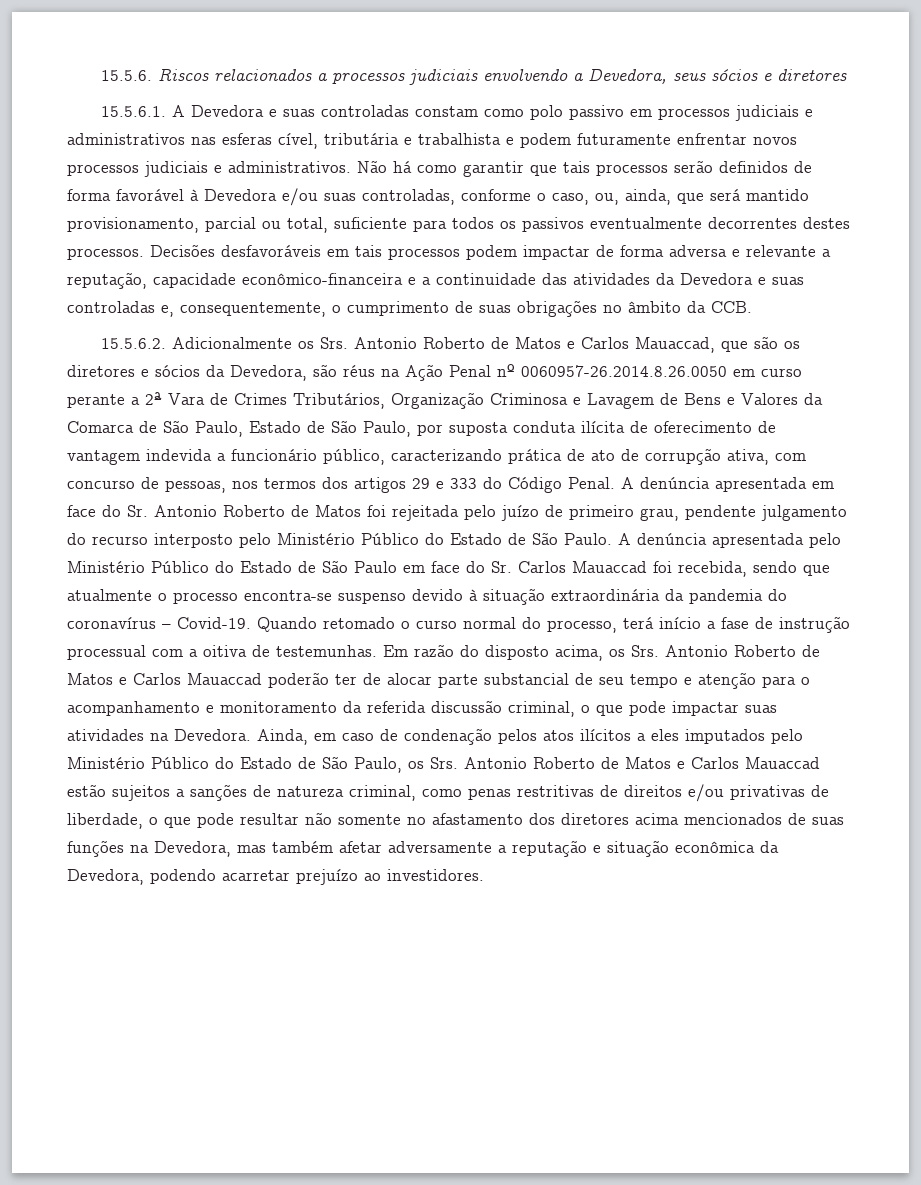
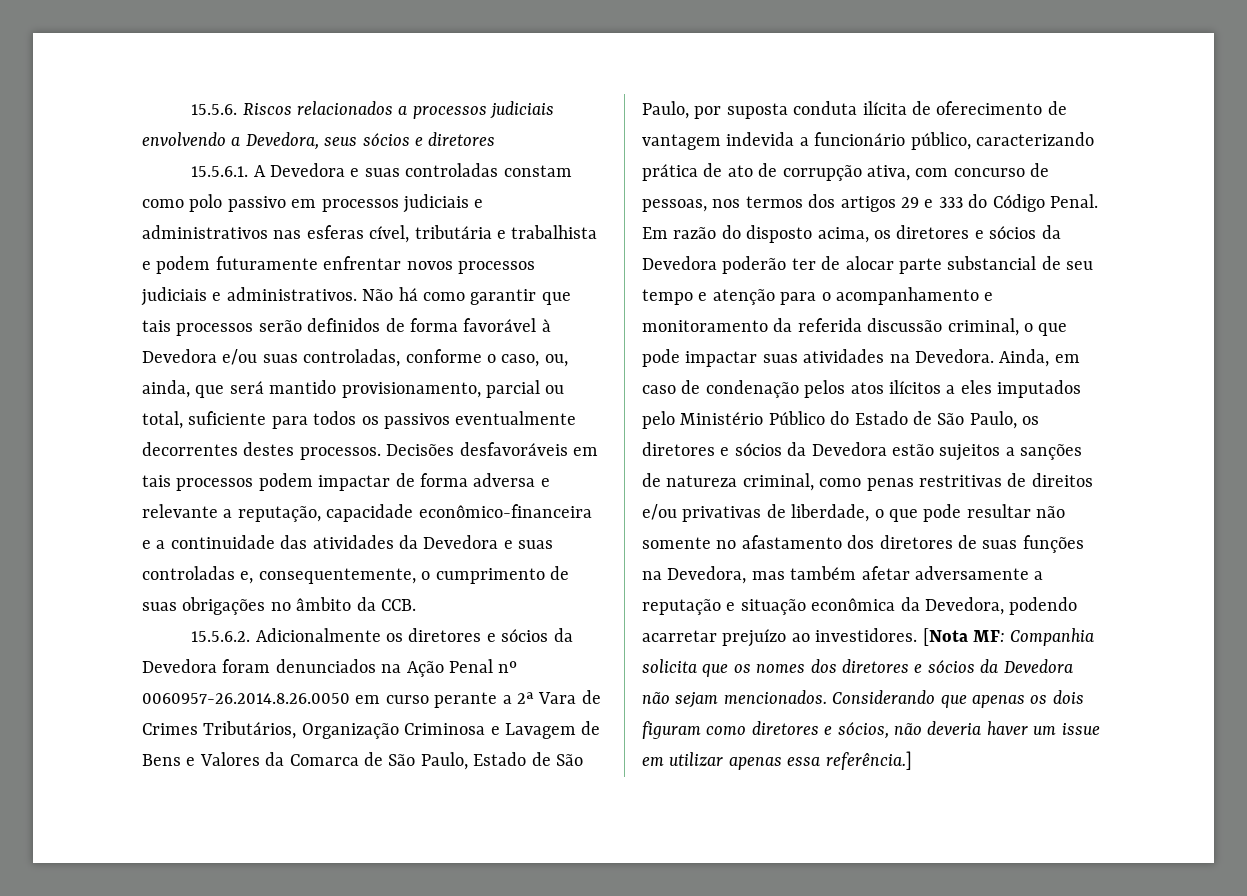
[320,336,801,353] [67,364,375,381] Srs. Antonio Roberto de Matos e Carlos Mauaccad, que são os diretores e sócios da Devedora, são réus -> [408,628,573,642] [142,659,376,673] diretores e sócios da Devedora foram denunciados
[621,477,834,492] [67,505,847,521] [67,532,841,548] [67,560,830,577] [67,588,787,605] [67,616,850,633] [67,645,377,660] A denúncia apresentada em face do Sr. Antonio Roberto de Matos foi rejeitada pelo juízo de primeiro grau, pendente julgamento do recurso interposto pelo Ministério Público do Estado de São Paulo. A denúncia apresentada pelo Ministério Público do Estado de São Paulo em face do Sr. Carlos Mauaccad foi recebida, sendo que atualmente o processo encontra-se suspenso devido à situação extraordinária da pandemia do coronavírus – Covid-19. Quando retomado o curso normal do processo, terá início a fase de instrução processual com a oitiva de testemunhas. -> (1098, 201) none
[631,645,820,657] [67,673,262,685] Srs. Antonio Roberto de Matos e Carlos Mauaccad -> [896,225,1061,239] [642,256,717,270] diretores e sócios da Devedora
[430,757,820,769] Srs. Antonio Roberto de Matos e Carlos Mauaccad -> [642,442,887,456] diretores e sócios da Devedora
[635,813,782,825] acima mencionados -> (953, 542) none
(484, 875) none -> [922,628,1095,646] [642,659,1073,677] [642,690,1084,708] [642,721,1100,739] [642,751,912,770] [Nota MF: Companhia solicita que os nomes dos diretores e sócios da Devedora não sejam mencionados. Considerando que apenas os dois figuram como diretores e sócios, não deveria haver um issue em utilizar apenas essa referência.]

